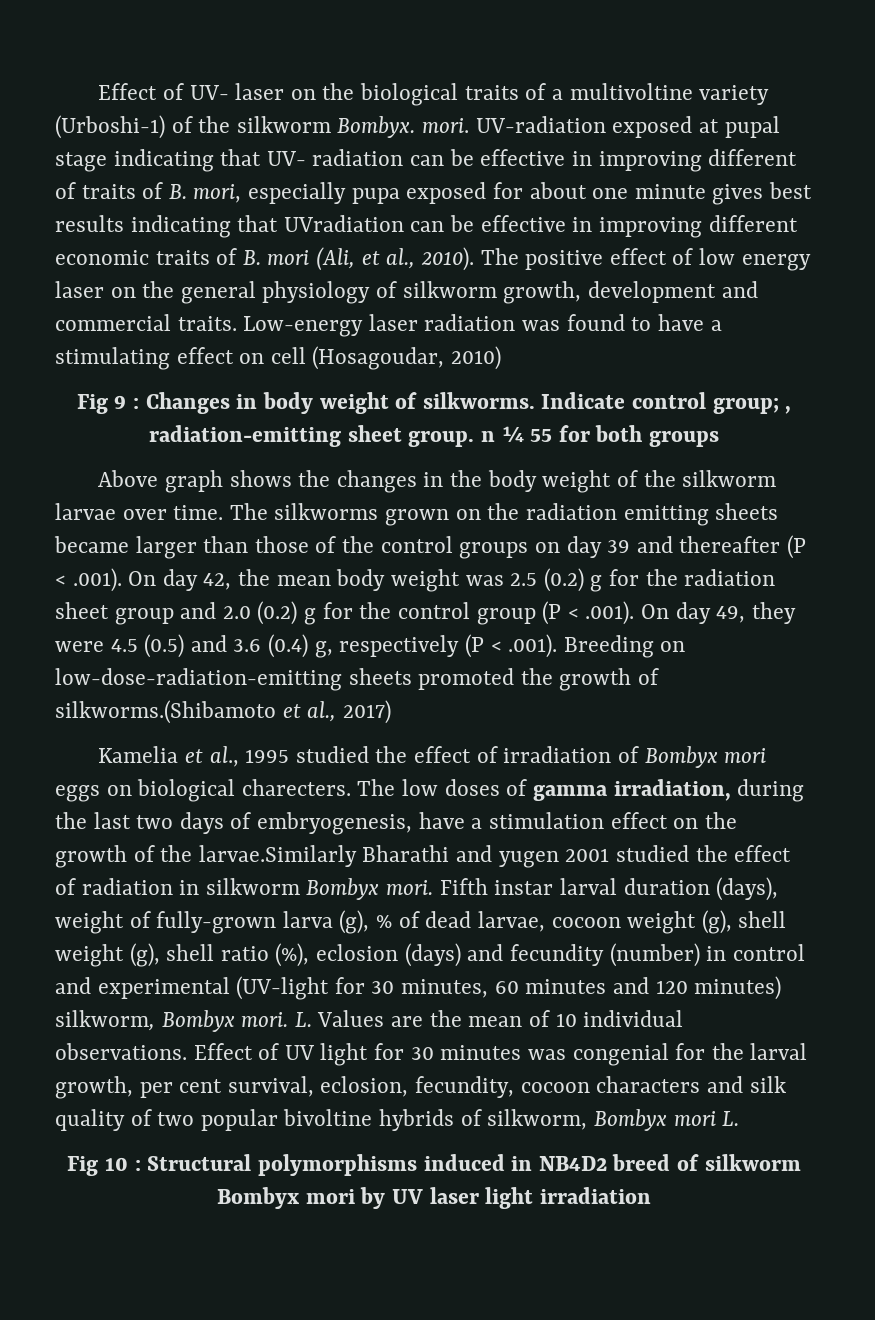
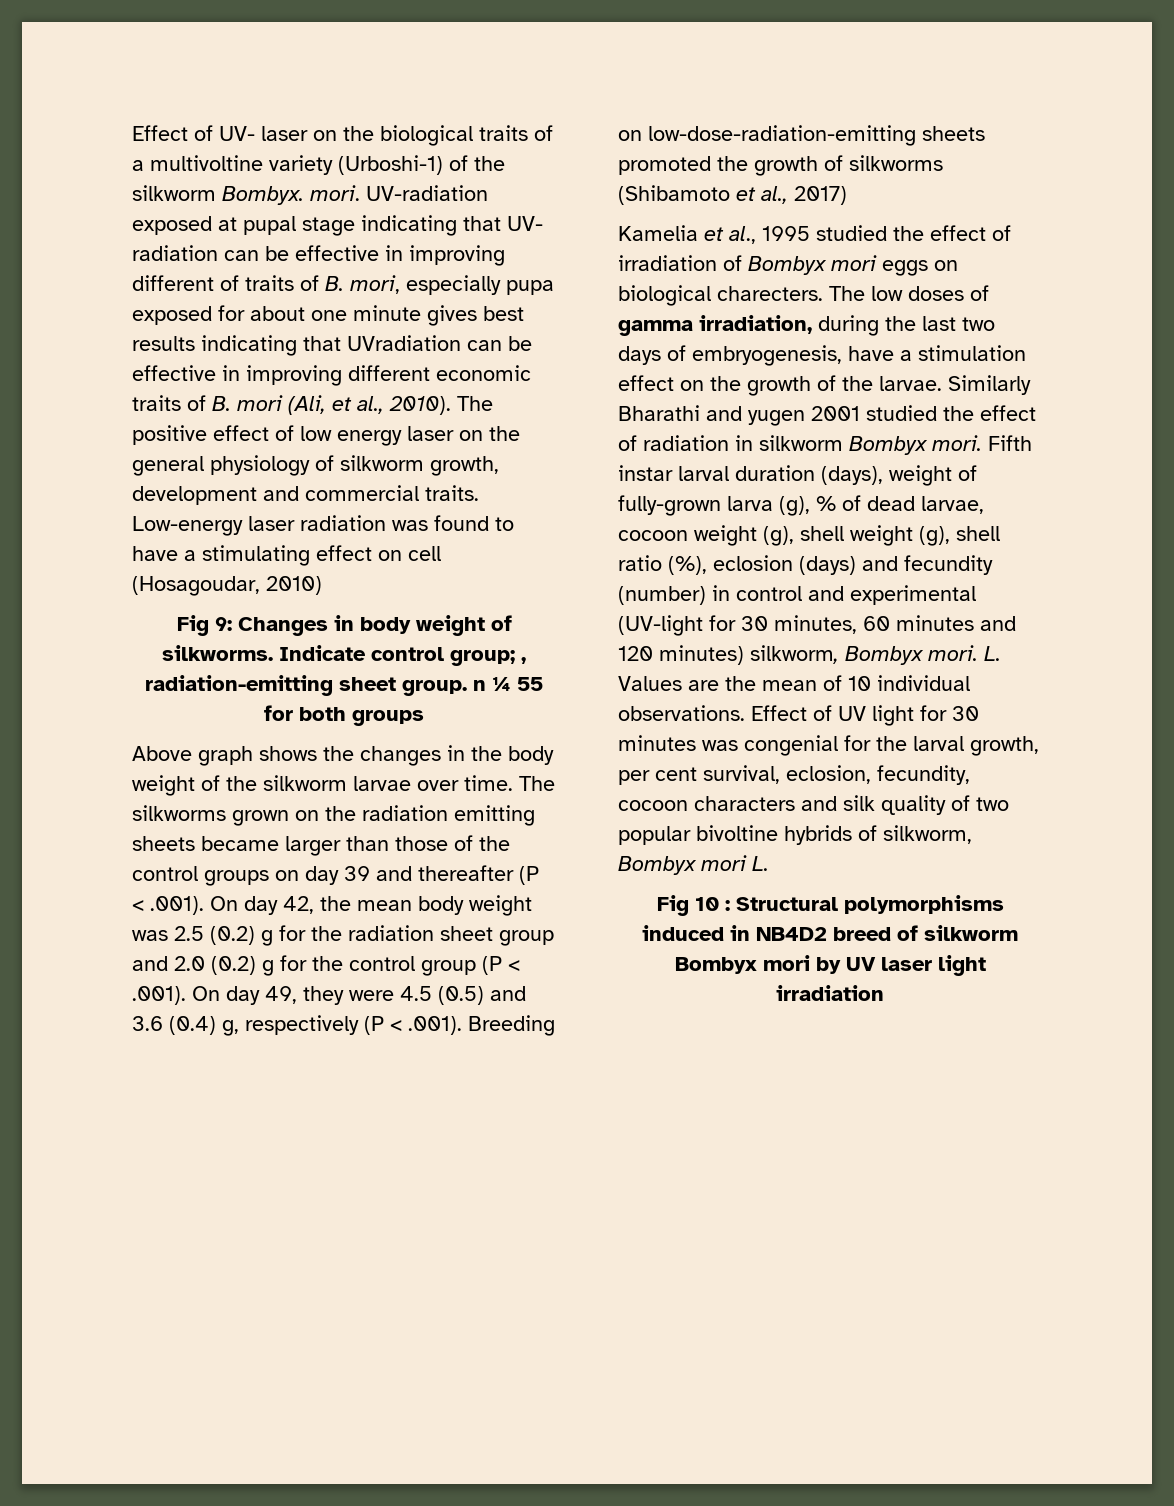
[114,395,140,409] 9 : -> [214,617,232,631] 9:
[55,700,276,724] silkworms.(Shibamoto -> [849,155,943,171] [618,185,730,205] silkworms (Shibamoto
[198,845,357,867] larvae.Similarly -> [879,375,1031,395] larvae. Similarly

